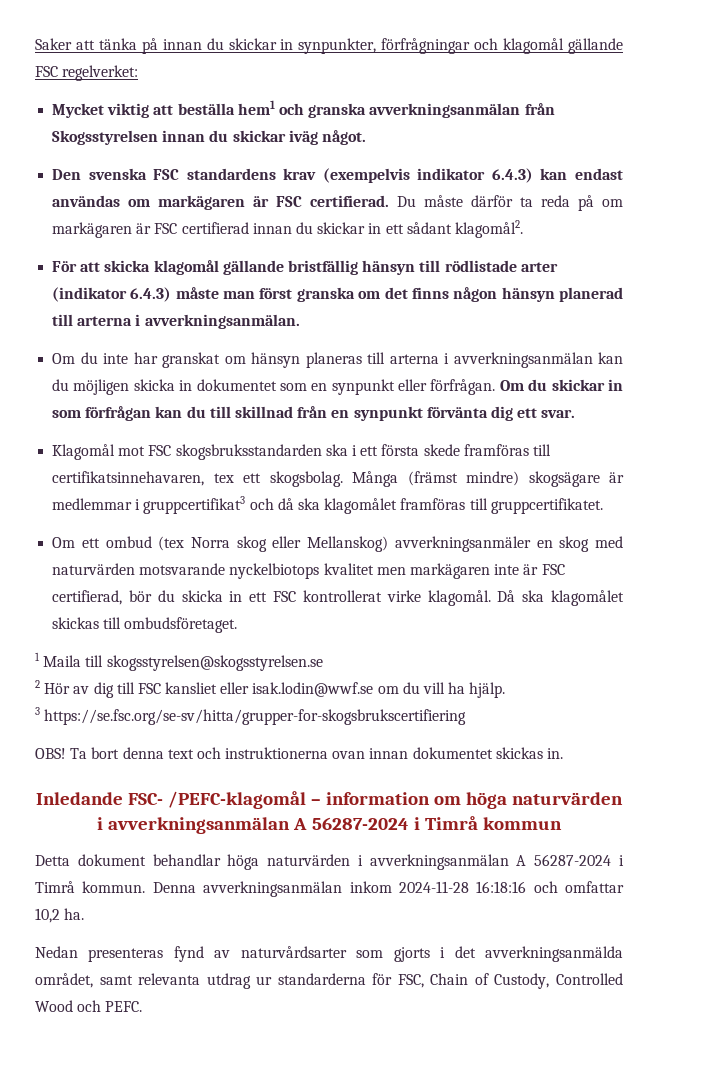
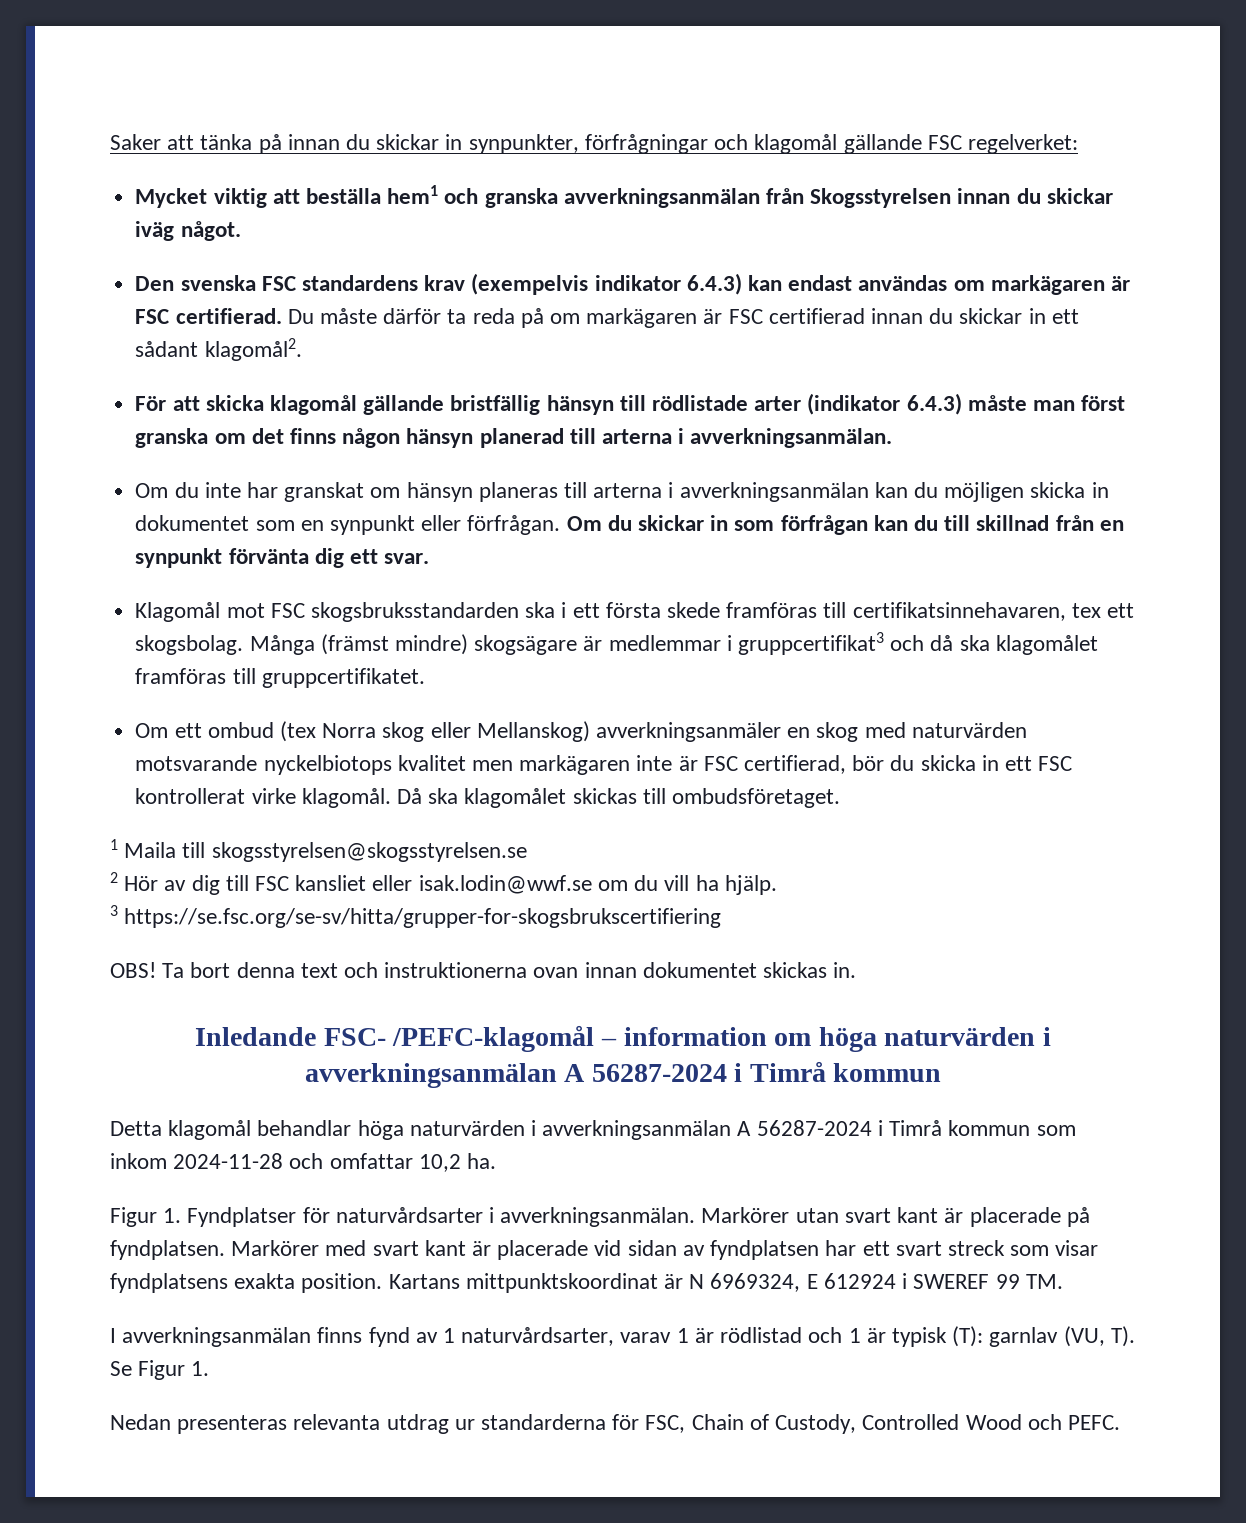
[77,854,146,866] dokument -> [168,1120,252,1140] klagomål
[82,881,343,897] kommun. Denna avverkningsanmälan -> [948,1120,1076,1136] kommun som
[476,881,527,893] 16:18:16 -> (284, 1161) none
[35,946,624,962] [35,973,133,988] Nedan presenteras fynd av naturvårdsarter som gjorts i det avverkningsanmälda området, samt -> [110,1207,1090,1227] [110,1240,1099,1260] [110,1273,1063,1293] [110,1326,1135,1347] [110,1360,210,1380] [110,1414,288,1434] Figur 1. Fyndplatser för naturvårdsarter i avverkningsanmälan. Markörer utan svart kant är placerade på fyndplatsen. Markörer med svart kant är placerade vid sidan av fyndplatsen har ett svart streck som visar fyndplatsens exakta position. Kartans mittpunktskoordinat är N 6969324, E 612924 i SWEREF 99 TM. // I avverkningsanmälan finns fynd av 1 naturvårdsarter, varav 1 är rödlistad och 1 är typisk (T): garnlav (VU, T). Se Figur 1. // Nedan presenteras

